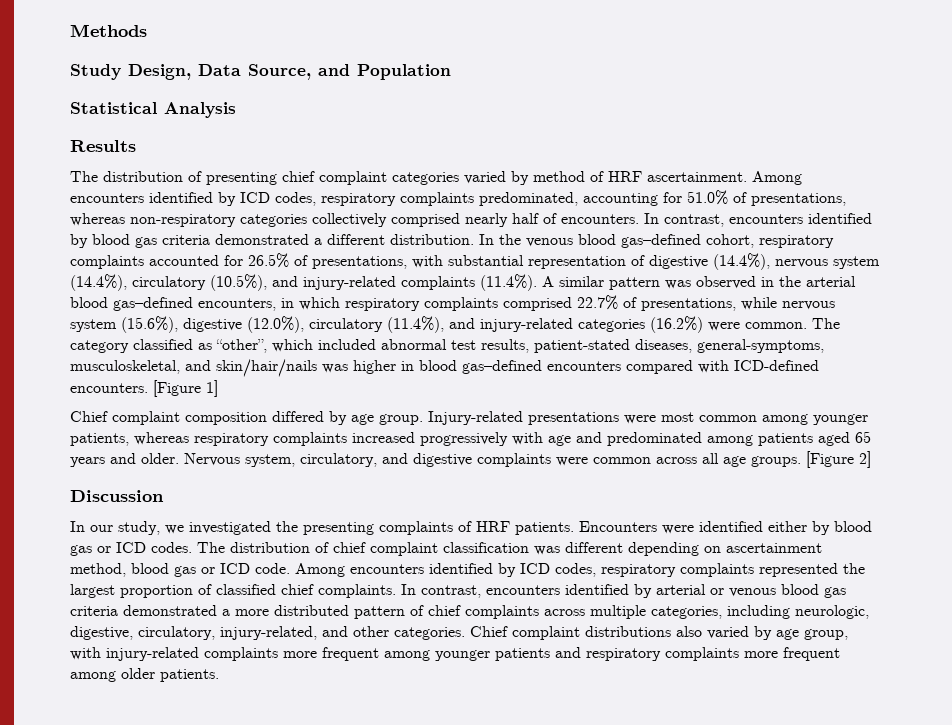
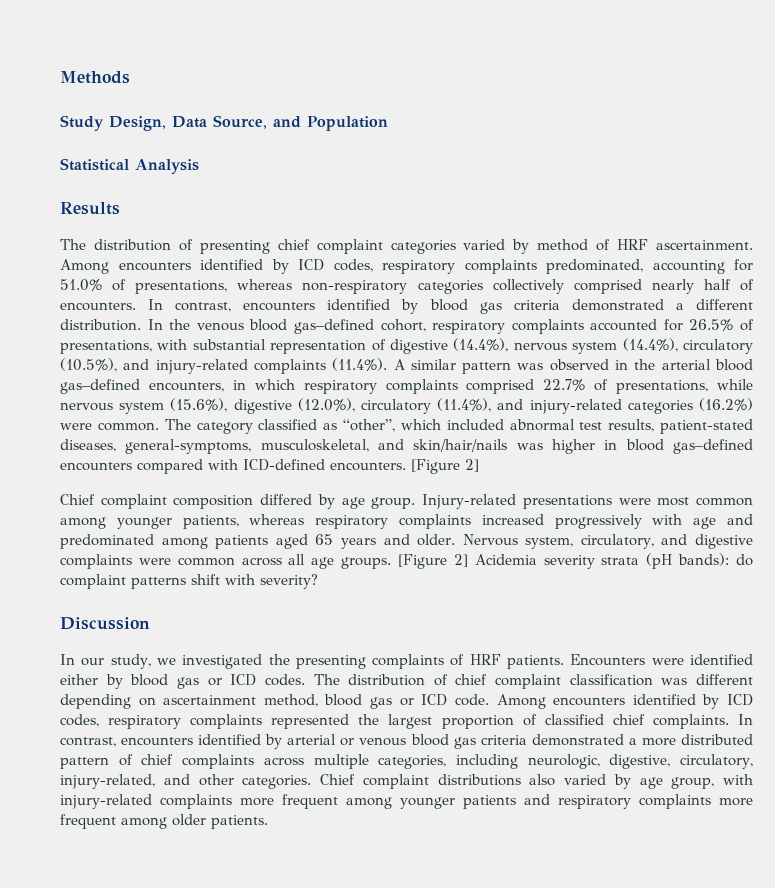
[206,380,218,397] 1] -> [465,459,479,472] 2]
(871, 459) none -> [474,553,753,569] [60,574,318,589] Acidemia severity strata (pH bands): do complaint patterns shift with severity?

